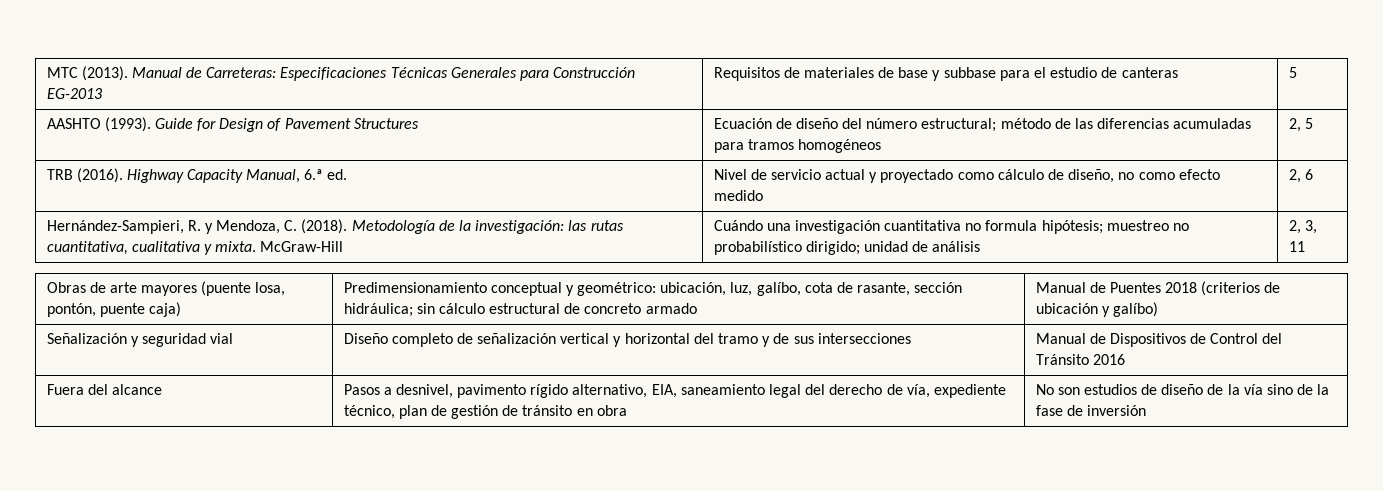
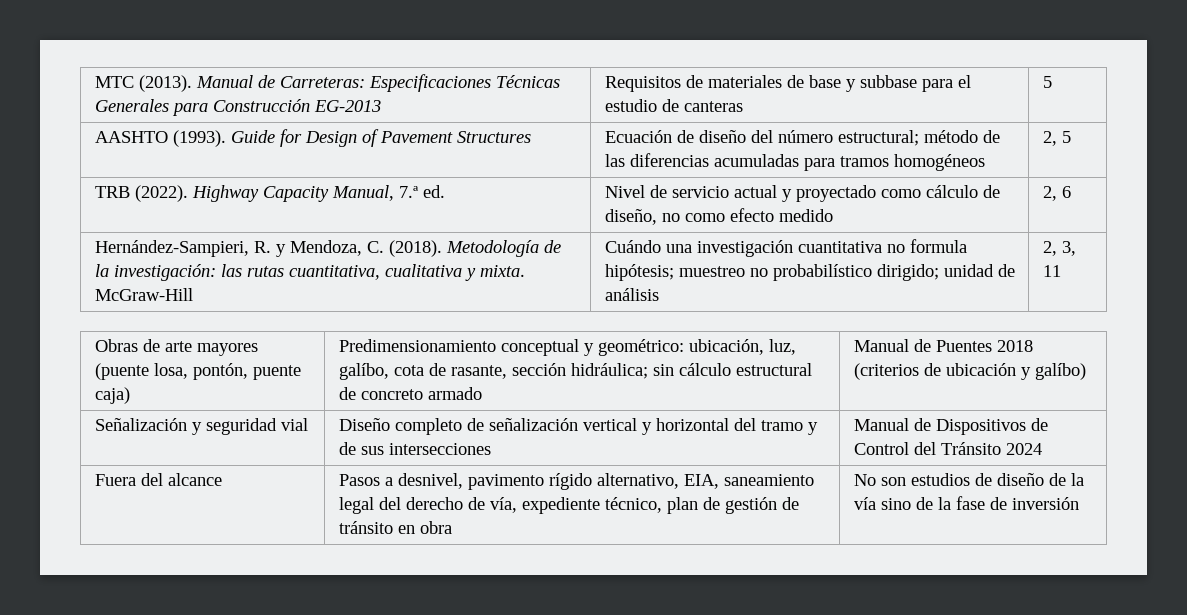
[76,168,123,183] (2016). -> [134,185,188,202] (2022).
[304,169,323,180] 6.ª -> [398,186,419,198] 7.ª
[1092,354,1125,365] 2016 -> [1005,443,1042,455] 2024

